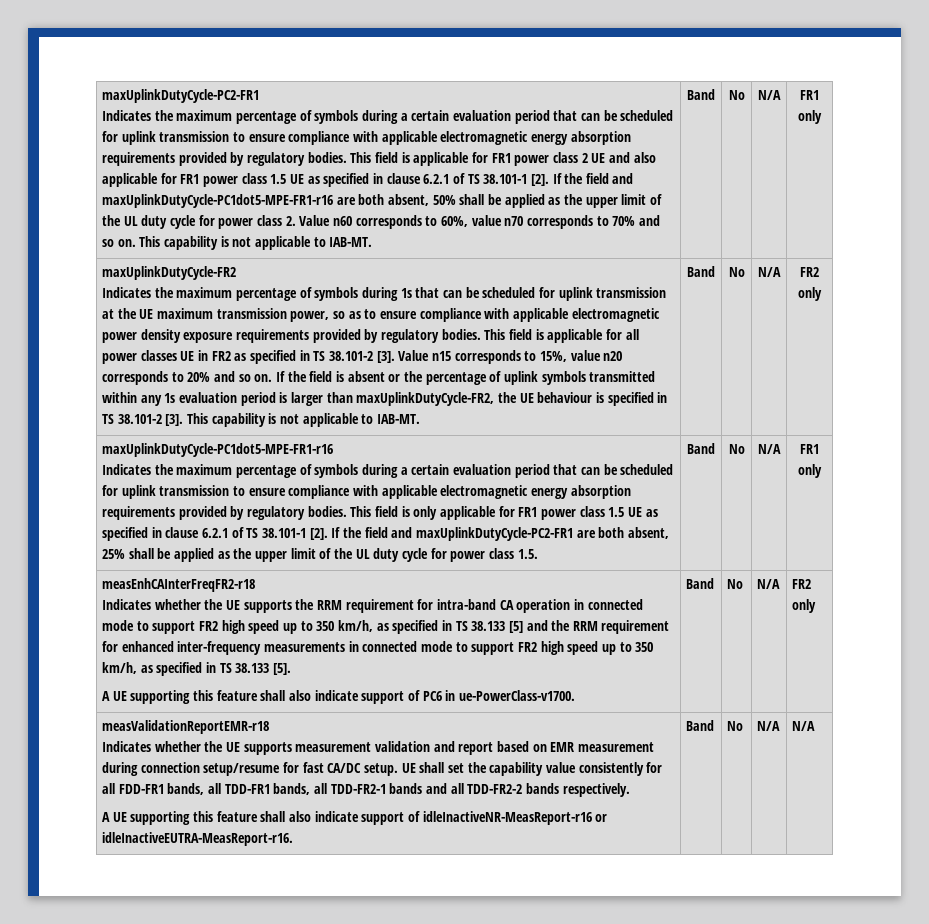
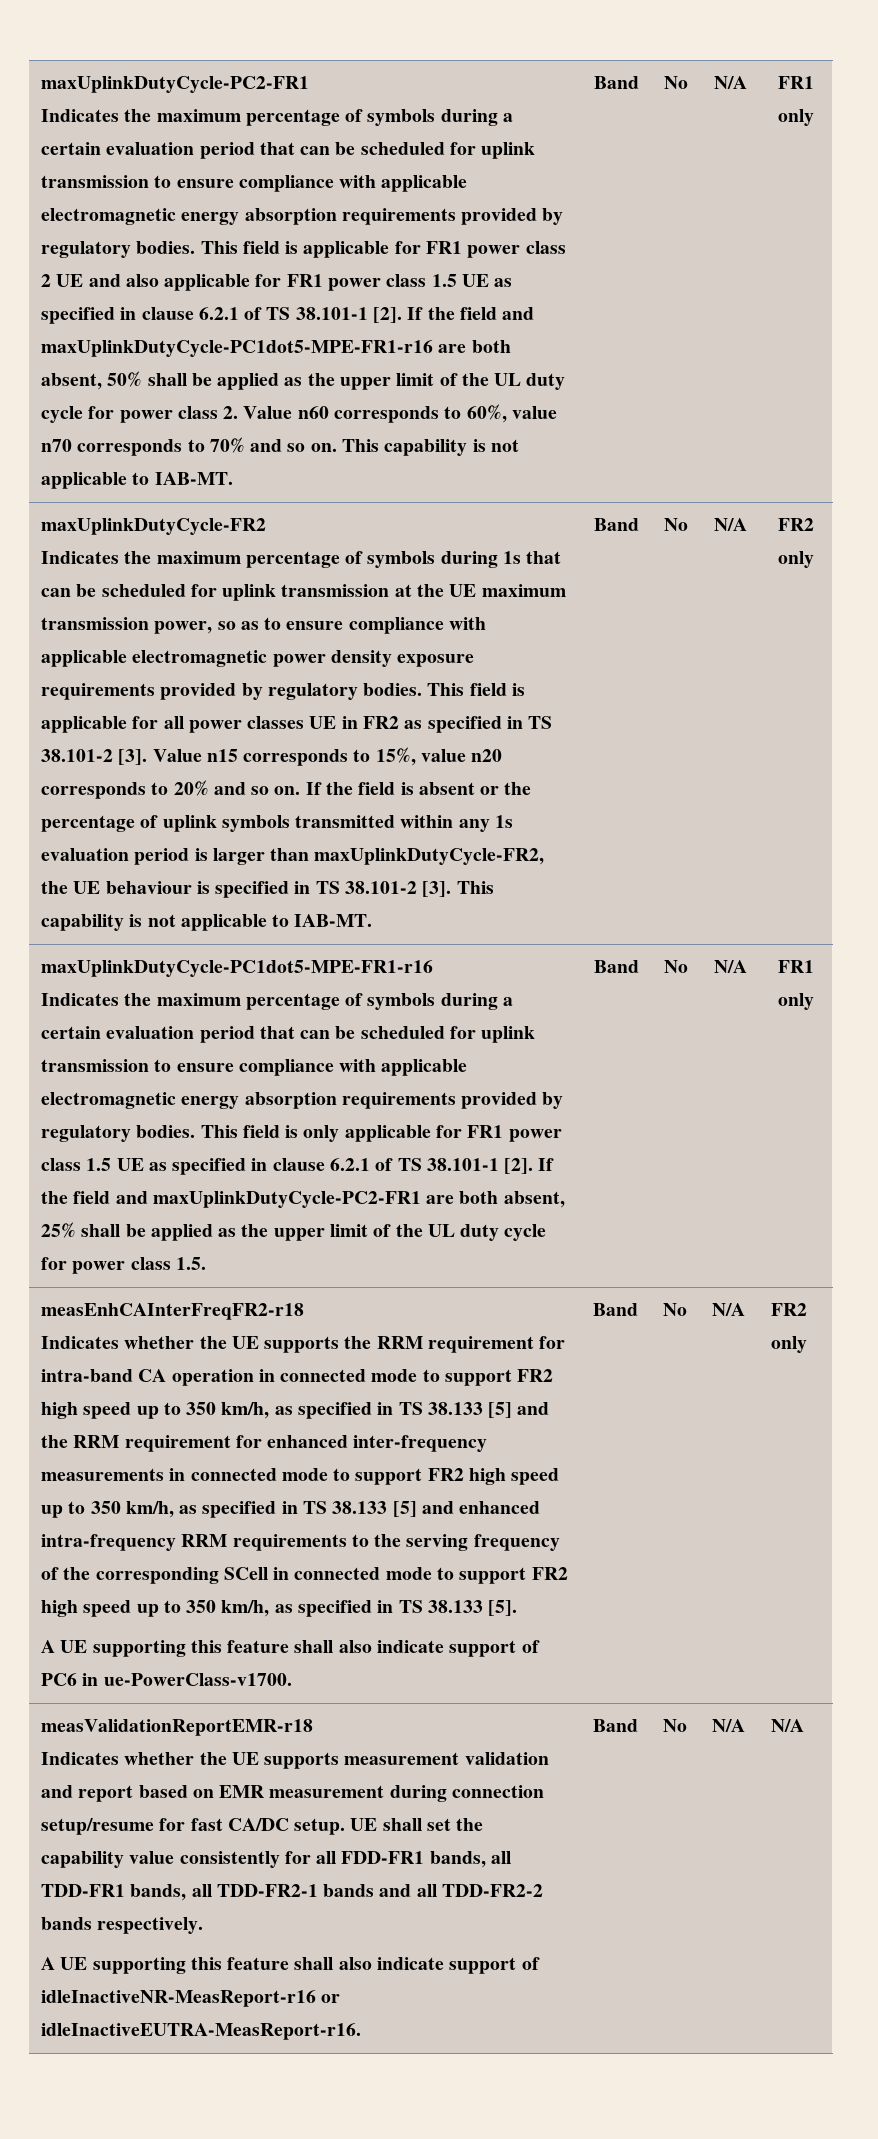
(270, 668) none -> [392,1501,541,1517] [41,1534,560,1551] [41,1567,568,1584] [41,1600,483,1617] [5] and enhanced intra-frequency RRM requirements to the serving frequency of the corresponding SCell in connected mode to support FR2 high speed up to 350 km/h, as specified in TS 38.133

